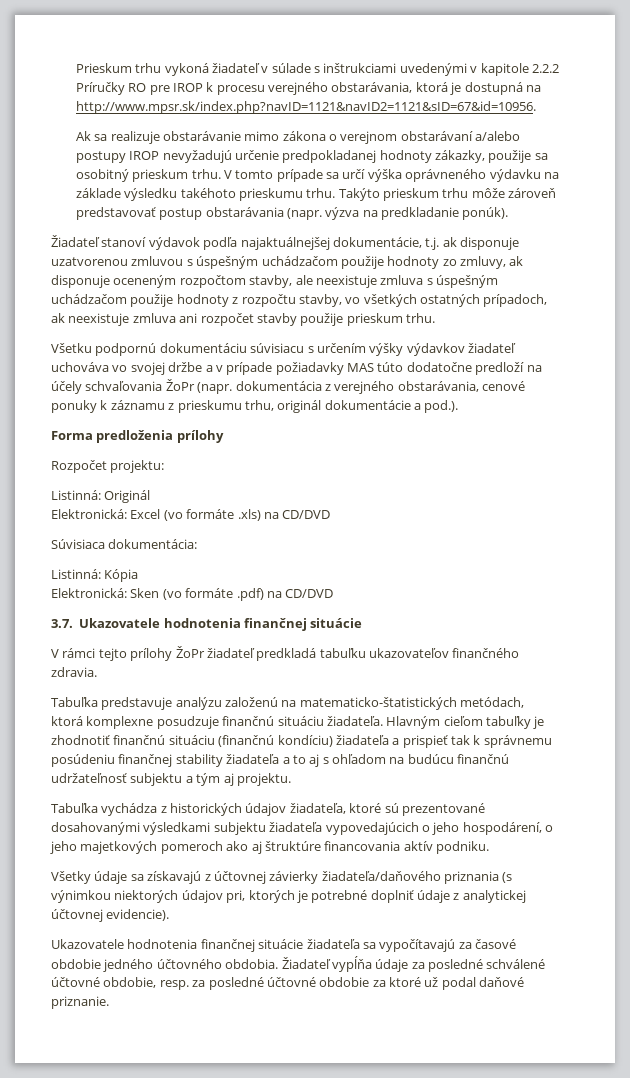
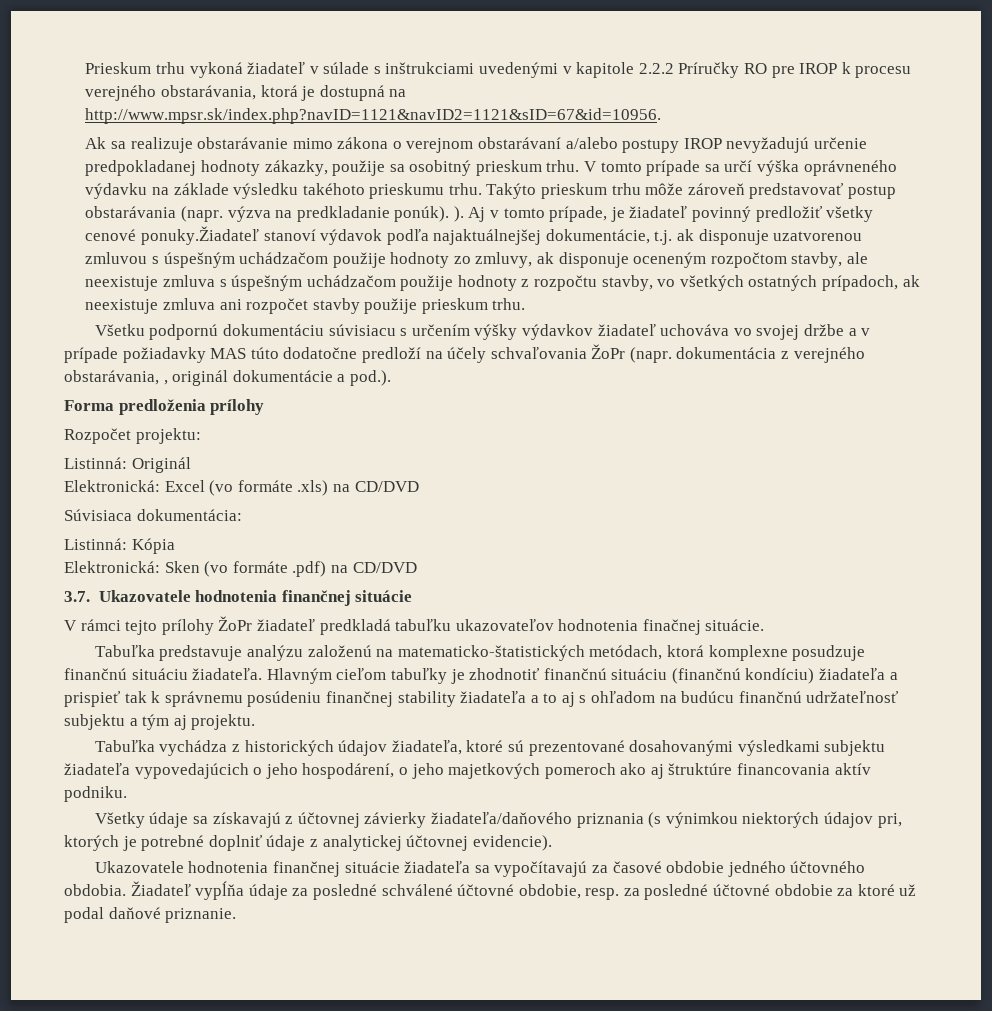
[51,235,100,247] // Žiadateľ -> [453,206,874,222] [85,226,259,245] ). Aj v tomto prípade, je žiadateľ povinný predložiť všetky cenové ponuky.Žiadateľ
[482,381,525,391] [51,400,274,413] cenové ponuky k záznamu z prieskumu trhu, -> [163,380,168,385] ,
[452,648,520,658] [51,667,97,677] finančného zdravia. -> [558,619,765,635] hodnotenia finačnej situácie.

